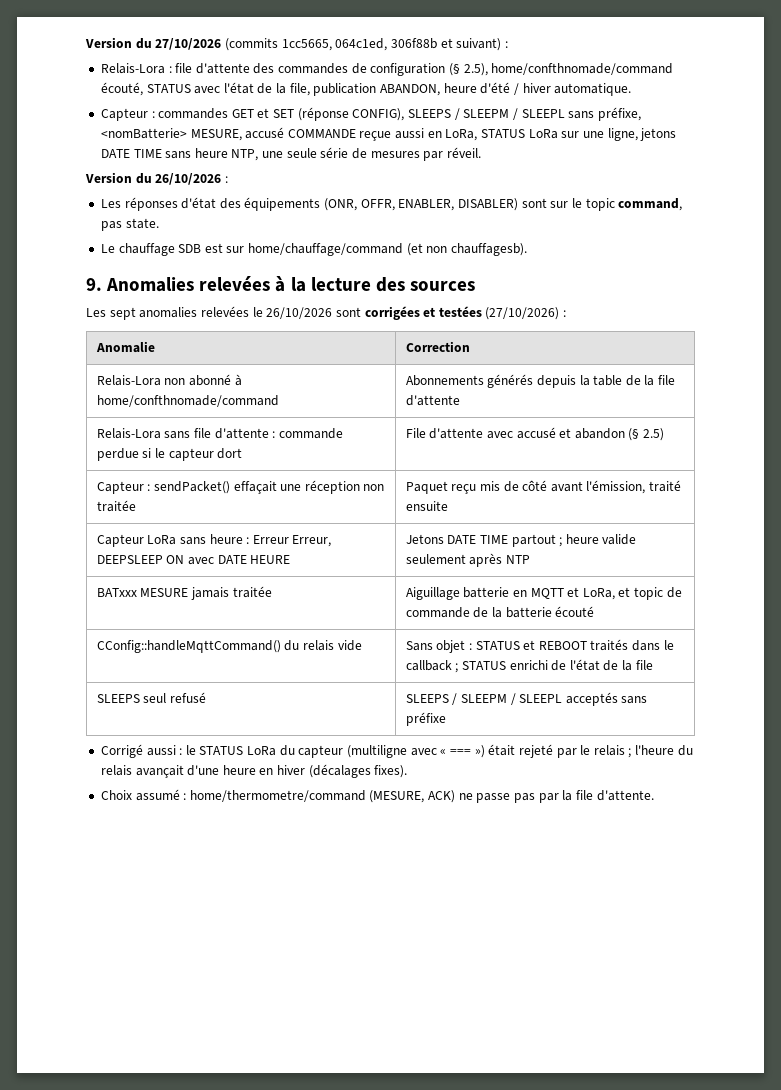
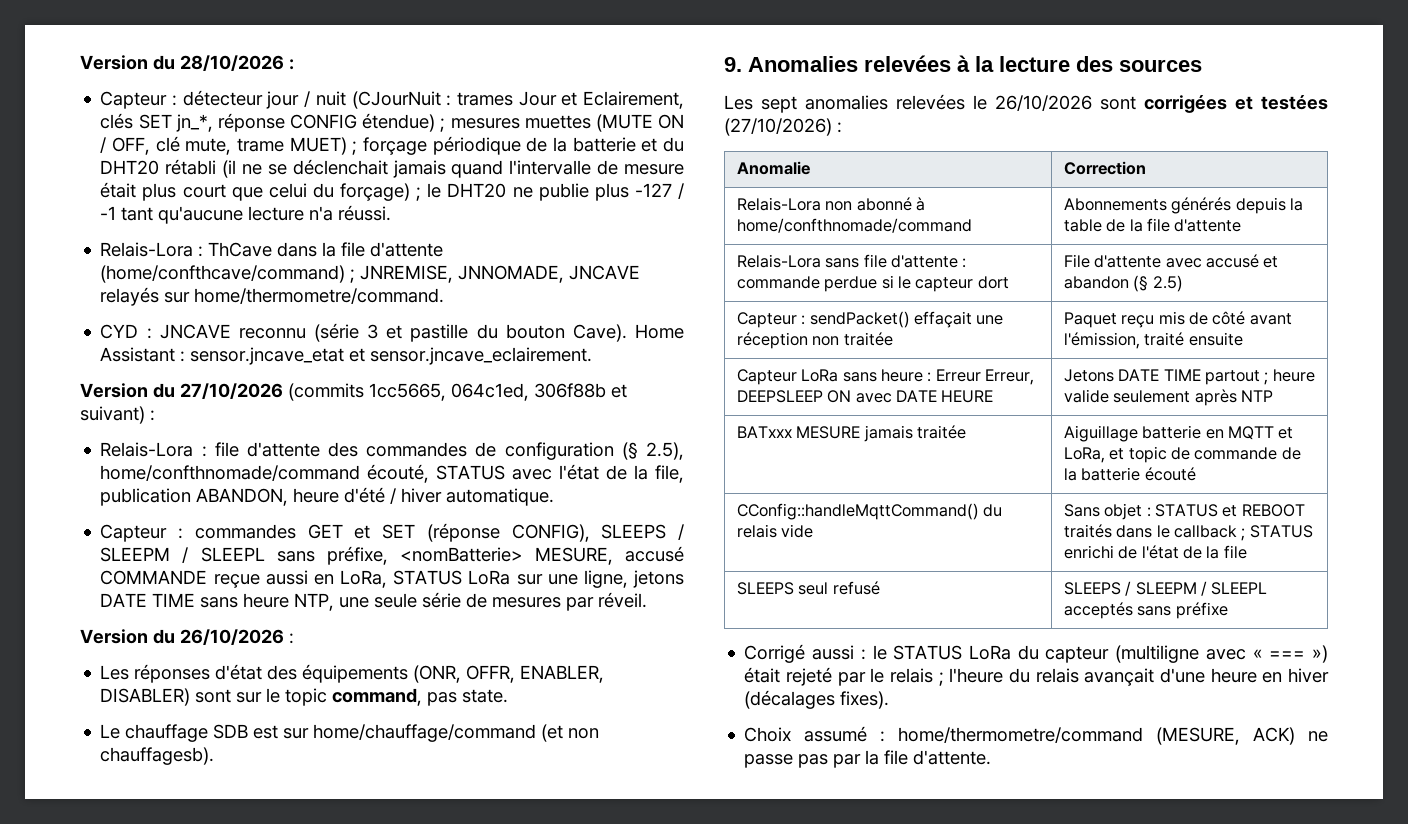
[85,37,152,49] Version du -> [80,55,294,71] [100,90,684,109] [100,113,684,132] [100,136,684,155] [100,159,684,178] [100,182,684,201] [100,205,392,224] [100,242,444,257] [100,265,641,283] [100,287,445,306] [100,323,684,342] [100,347,593,365] [80,383,175,398] Version du 28/10/2026 : // Capteur : détecteur jour / nuit (CJourNuit : trames Jour et Eclairement, clés SET jn_*, réponse CONFIG étendue) ; mesures muettes (MUTE ON / OFF, clé mute, trame MUET) ; forçage périodique de la batterie et du DHT20 rétabli (il ne se déclenchait jamais quand l'intervalle de mesure était plus court que celui du forçage) ; le DHT20 ne publie plus -127 / -1 tant qu'aucune lecture n'a réussi. // Relais-Lora : ThCave dans la file d'attente (home/confthcave/command) ; JNREMISE, JNNOMADE, JNCAVE relayés sur home/thermometre/command. // CYD : JNCAVE reconnu (série 3 et pastille du bouton Cave). Home Assistant : sensor.jncave_etat et sensor.jncave_eclairement. // Version du

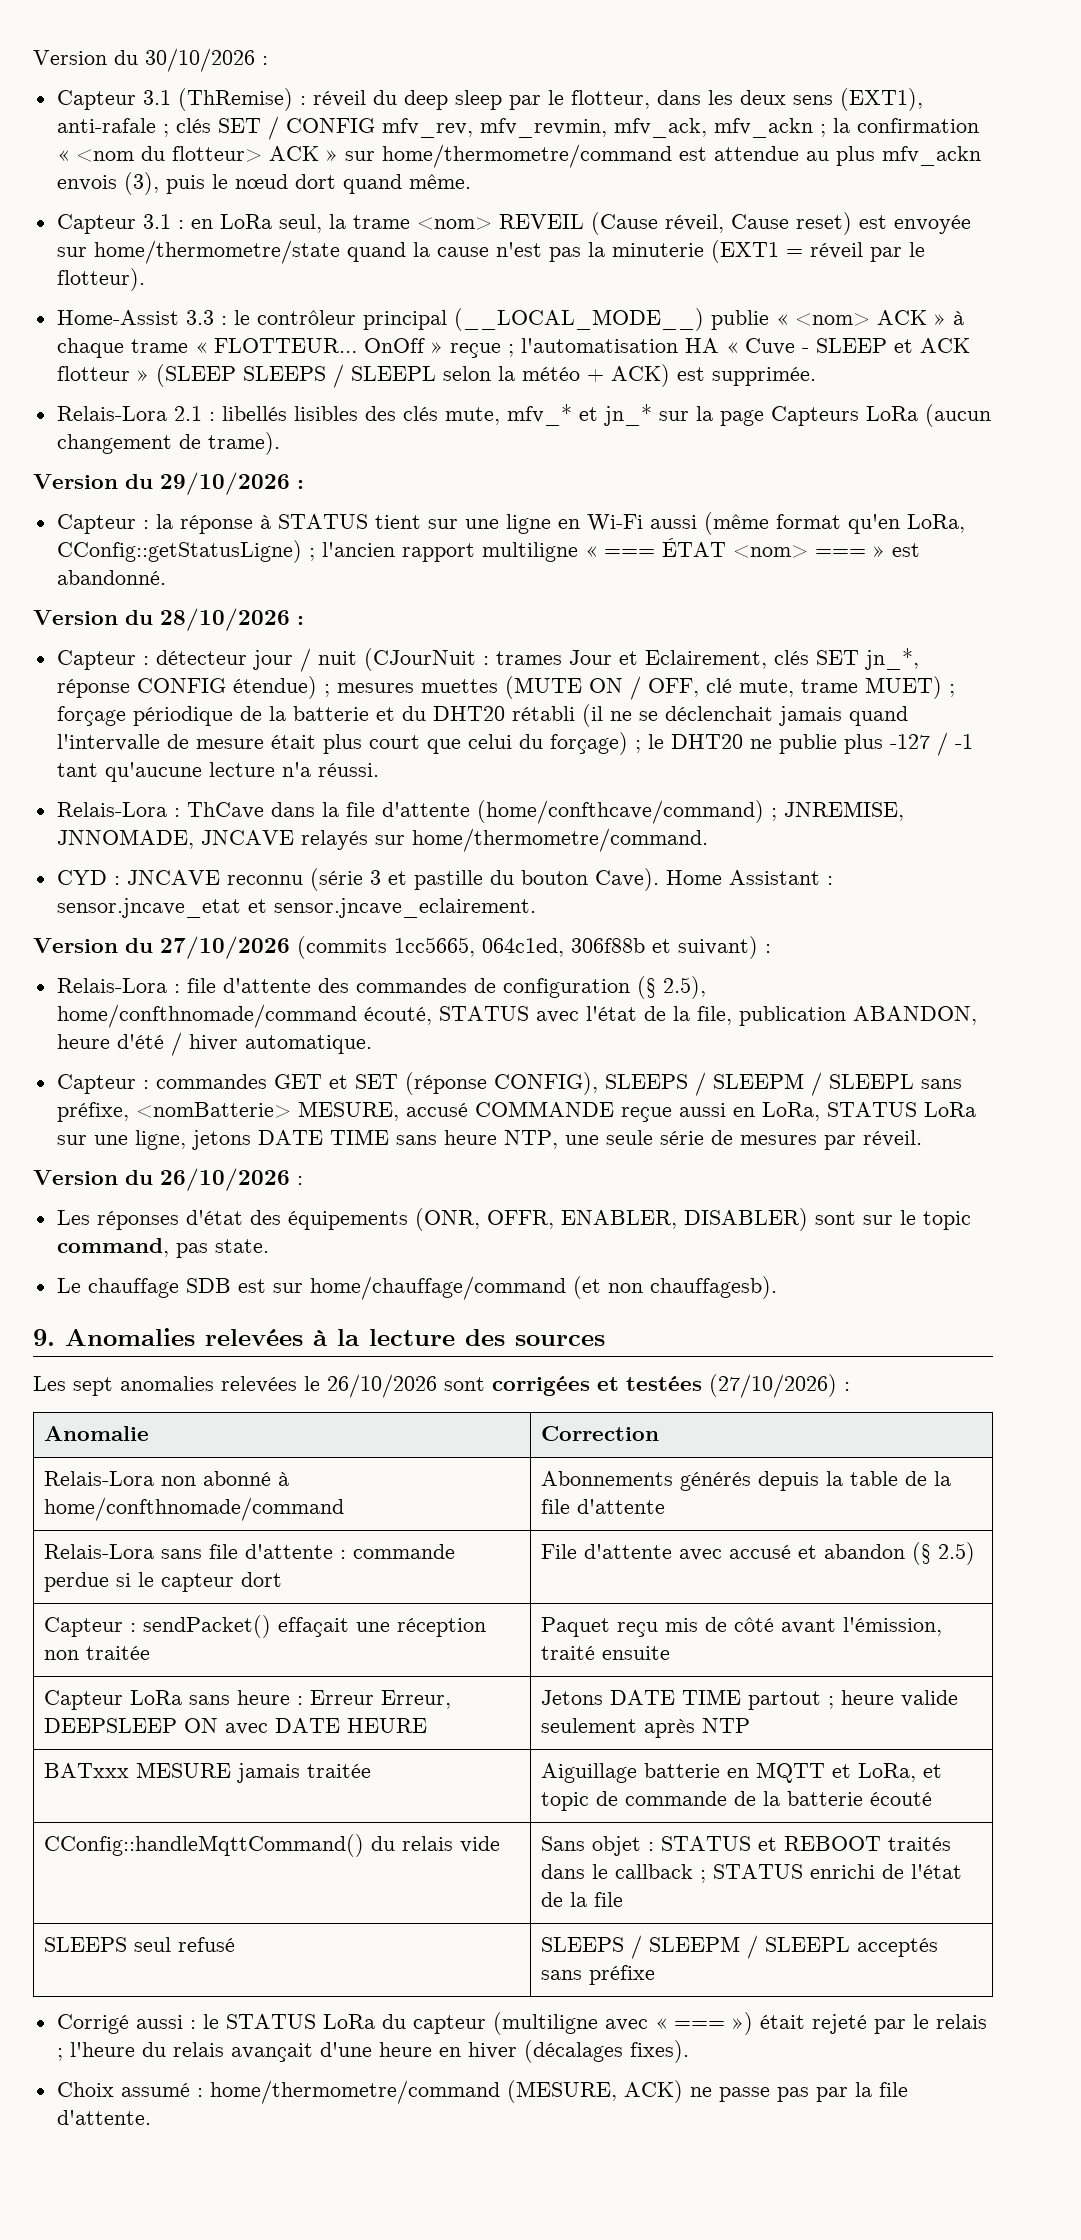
[80,55,175,70] Version du -> [33,48,268,72] [56,88,923,111] [56,116,979,140] [56,144,981,168] [56,172,471,195] [56,212,971,235] [56,240,925,264] [56,268,145,291] [56,308,964,331] [56,338,970,358] [56,364,816,388] [56,404,991,427] [56,432,280,455] [33,472,304,495] [56,512,965,535] [56,538,920,563] [56,570,166,585] [33,610,153,625] Version du 30/10/2026 : // Capteur 3.1 (ThRemise) : réveil du deep sleep par le flotteur, dans les deux sens (EXT1), anti-rafale ; clés SET / CONFIG mfv_rev, mfv_revmin, mfv_ack, mfv_ackn ; la confirmation « <nom du flotteur> ACK » sur home/thermometre/command est attendue au plus mfv_ackn envois (3), puis le nœud dort quand même. // Capteur 3.1 : en LoRa seul, la trame <nom> REVEIL (Cause réveil, Cause reset) est envoyée sur home/thermometre/state quand la cause n'est pas la minuterie (EXT1 = réveil par le flotteur). // Home-Assist 3.3 : le contrôleur principal (__LOCAL_MODE__) publie « <nom> ACK » à chaque trame « FLOTTEUR… OnOff » reçue ; l'automatisation HA « Cuve - SLEEP et ACK flotteur » (SLEEP SLEEPS / SLEEPL selon la météo + ACK) est supprimée. // Relais-Lora 2.1 : libellés lisibles des clés mute, mfv_* et jn_* sur la page Capteurs LoRa (aucun changement de trame). // Version du 29/10/2026 : // Capteur : la réponse à STATUS tient sur une ligne en Wi-Fi aussi (même format qu'en LoRa, CConfig::getStatusLigne) ; l'ancien rapport multiligne « === ÉTAT <nom> === » est abandonné. // Version du

